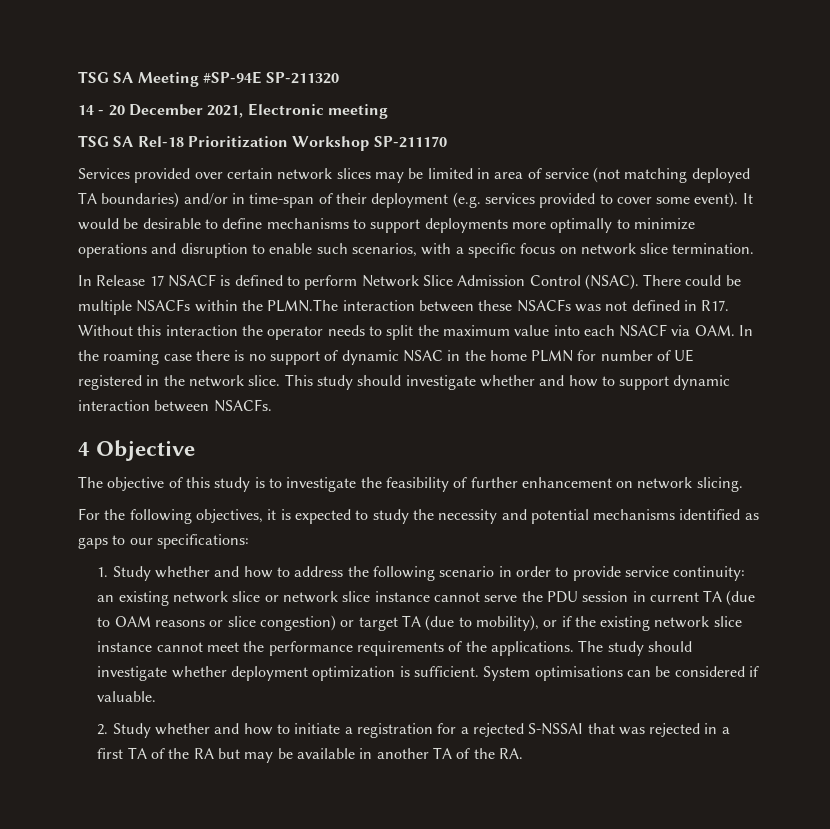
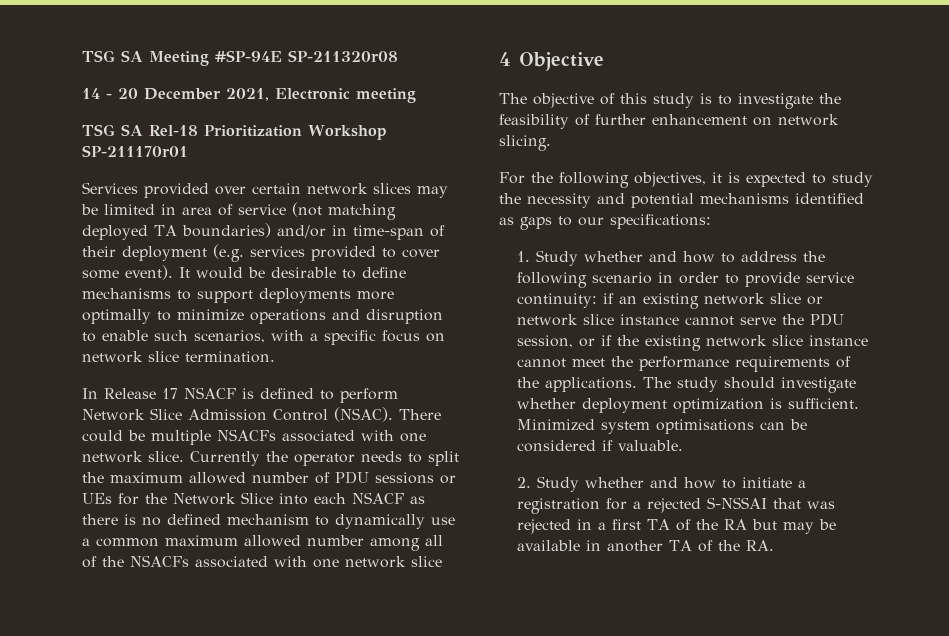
[266,72,340,84] SP-211320 -> [288,50,398,62] SP-211320r08
[373,136,447,148] SP-211170 -> [82,145,188,157] SP-211170r01
[194,299,730,312] [78,325,238,336] within the PLMN.The interaction between these NSACFs was not defined in R17. Without this interaction -> [282,430,426,442] [82,451,260,466] associated with one network slice. Currently
[514,324,754,337] [78,349,695,365] [78,374,731,390] [78,399,272,412] value into each NSACF via OAM. In the roaming case there is no support of dynamic NSAC in the home PLMN for number of UE registered in the network slice. This study should investigate whether and how to support dynamic interaction between NSACFs. -> [189,471,456,484] [82,492,425,505] [82,514,455,529] [82,535,443,551] [82,555,442,568] allowed number of PDU sessions or UEs for the Network Slice into each NSACF as there is no defined mechanism to dynamically use a common maximum allowed number among all of the NSACFs associated with one network slice
(746, 573) none -> [603,293,615,304] if
[582,590,756,606] [97,615,539,631] session in current TA (due to OAM reasons or slice congestion) or target TA (due to mobility), -> [517,335,574,348] session,
[483,666,531,681] System -> [517,419,651,434] Minimized system

